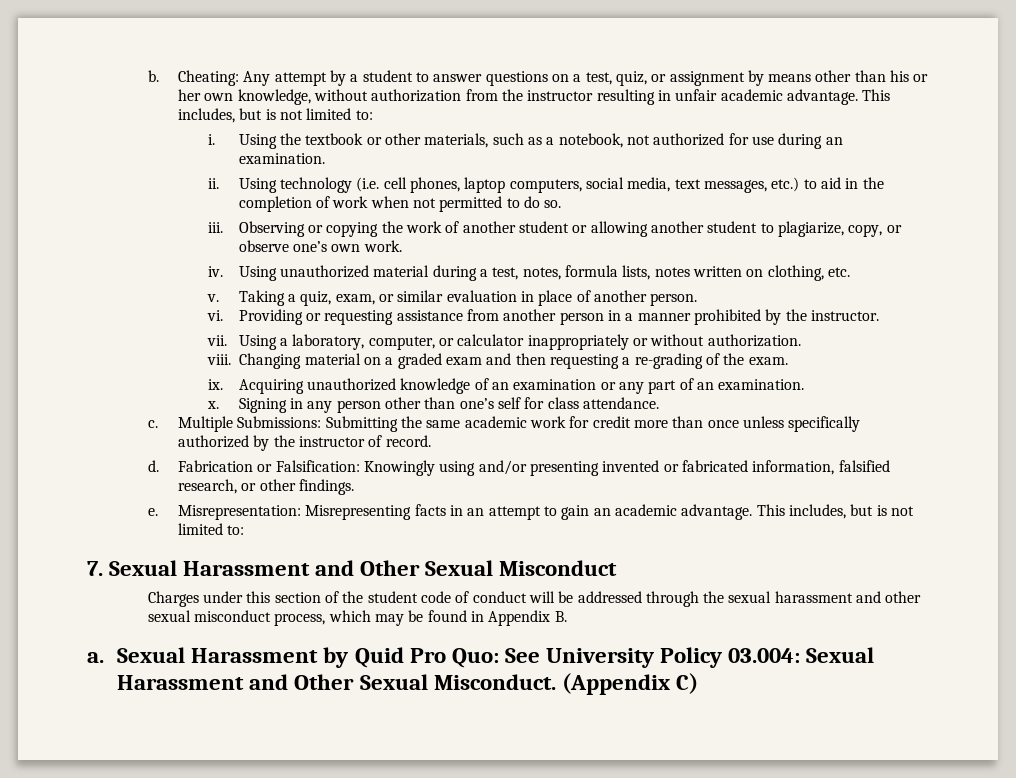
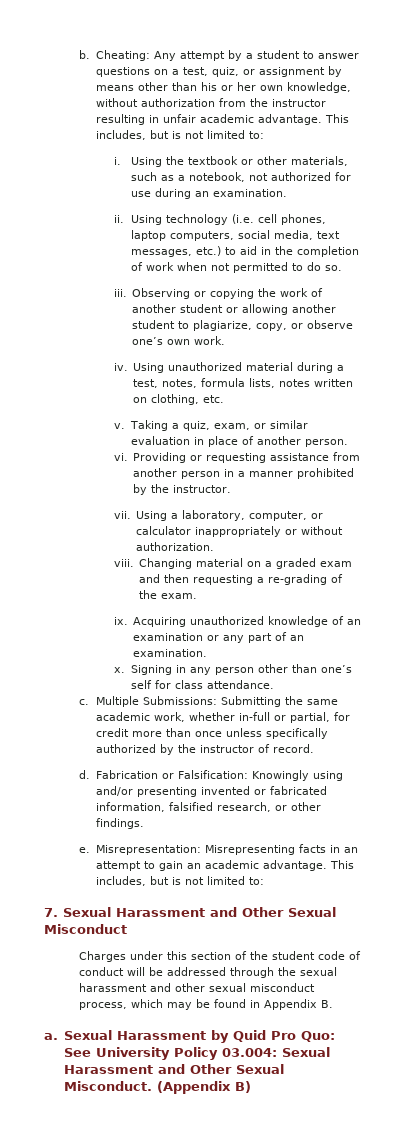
[529,416,566,428] work -> [154,712,331,723] work, whether in-full or partial,
[675,673,698,694] C) -> [234,1081,251,1093] B)

